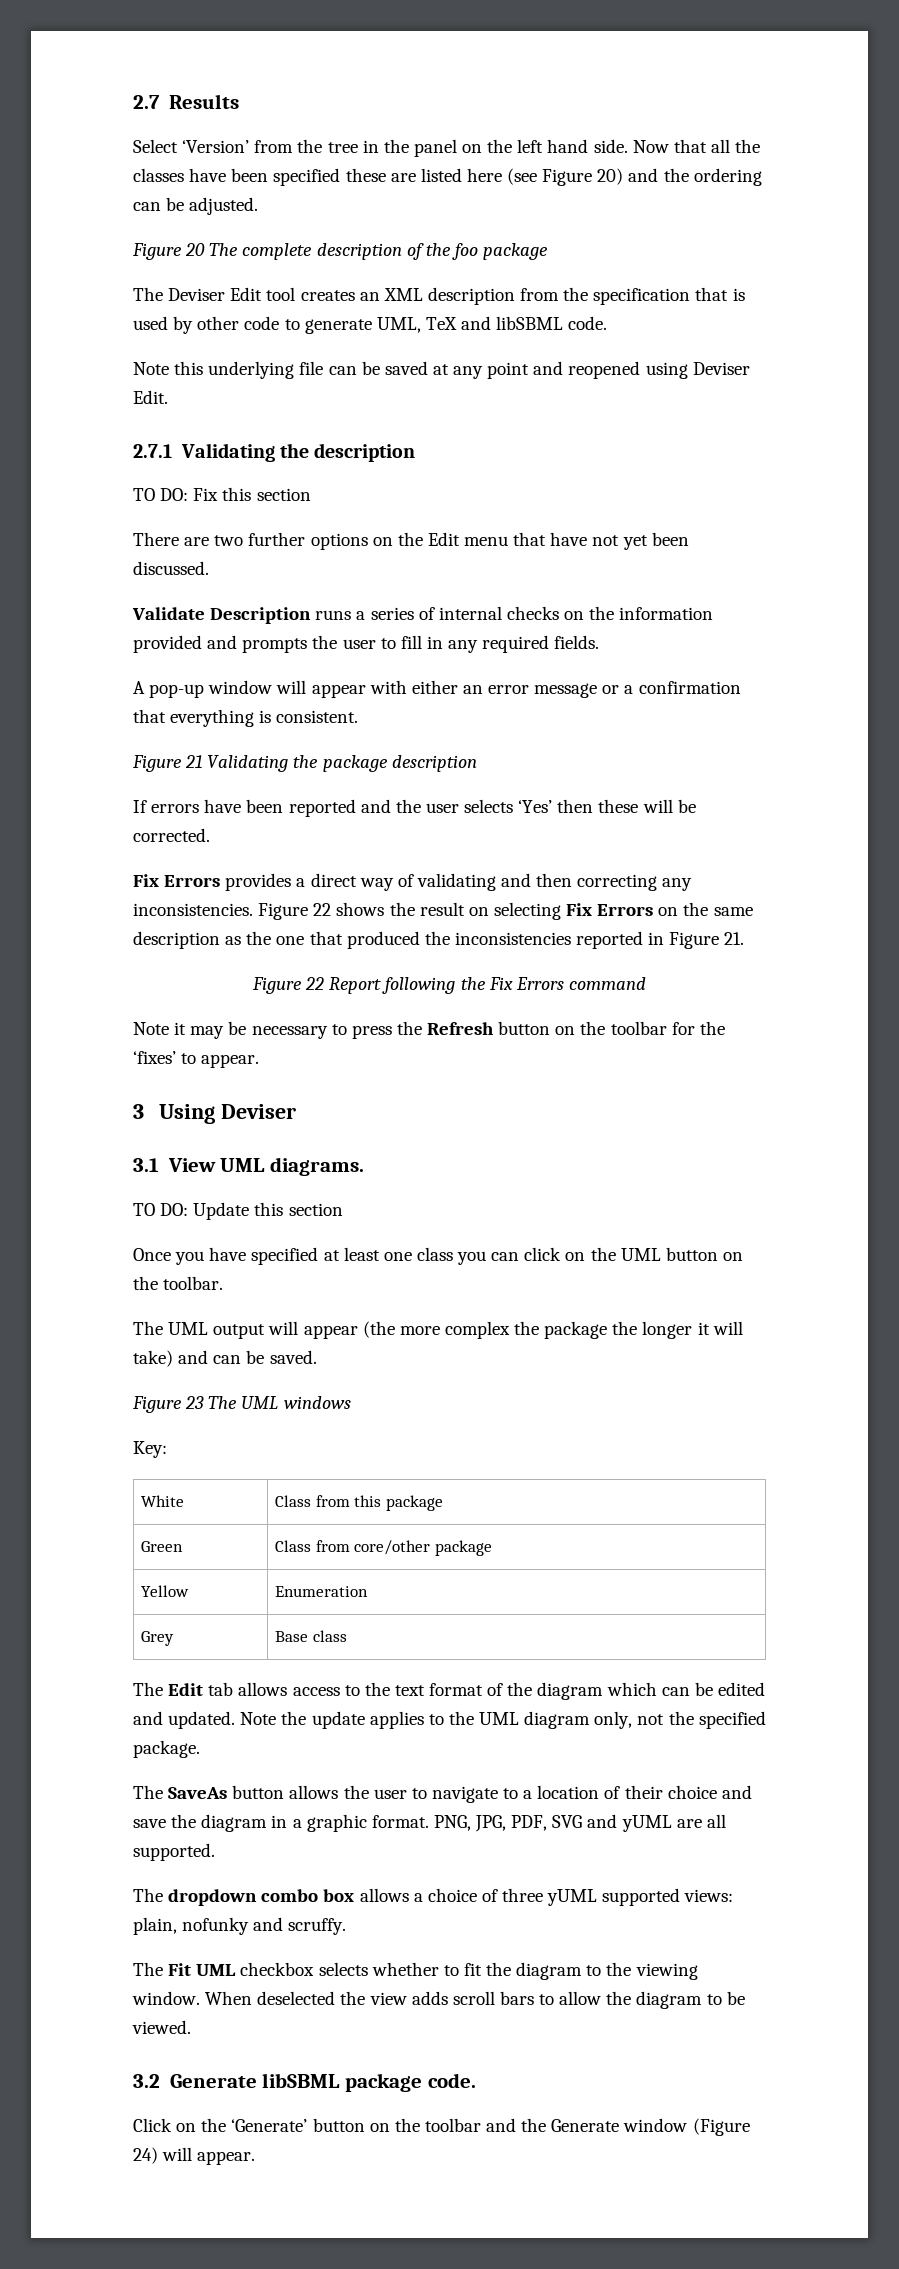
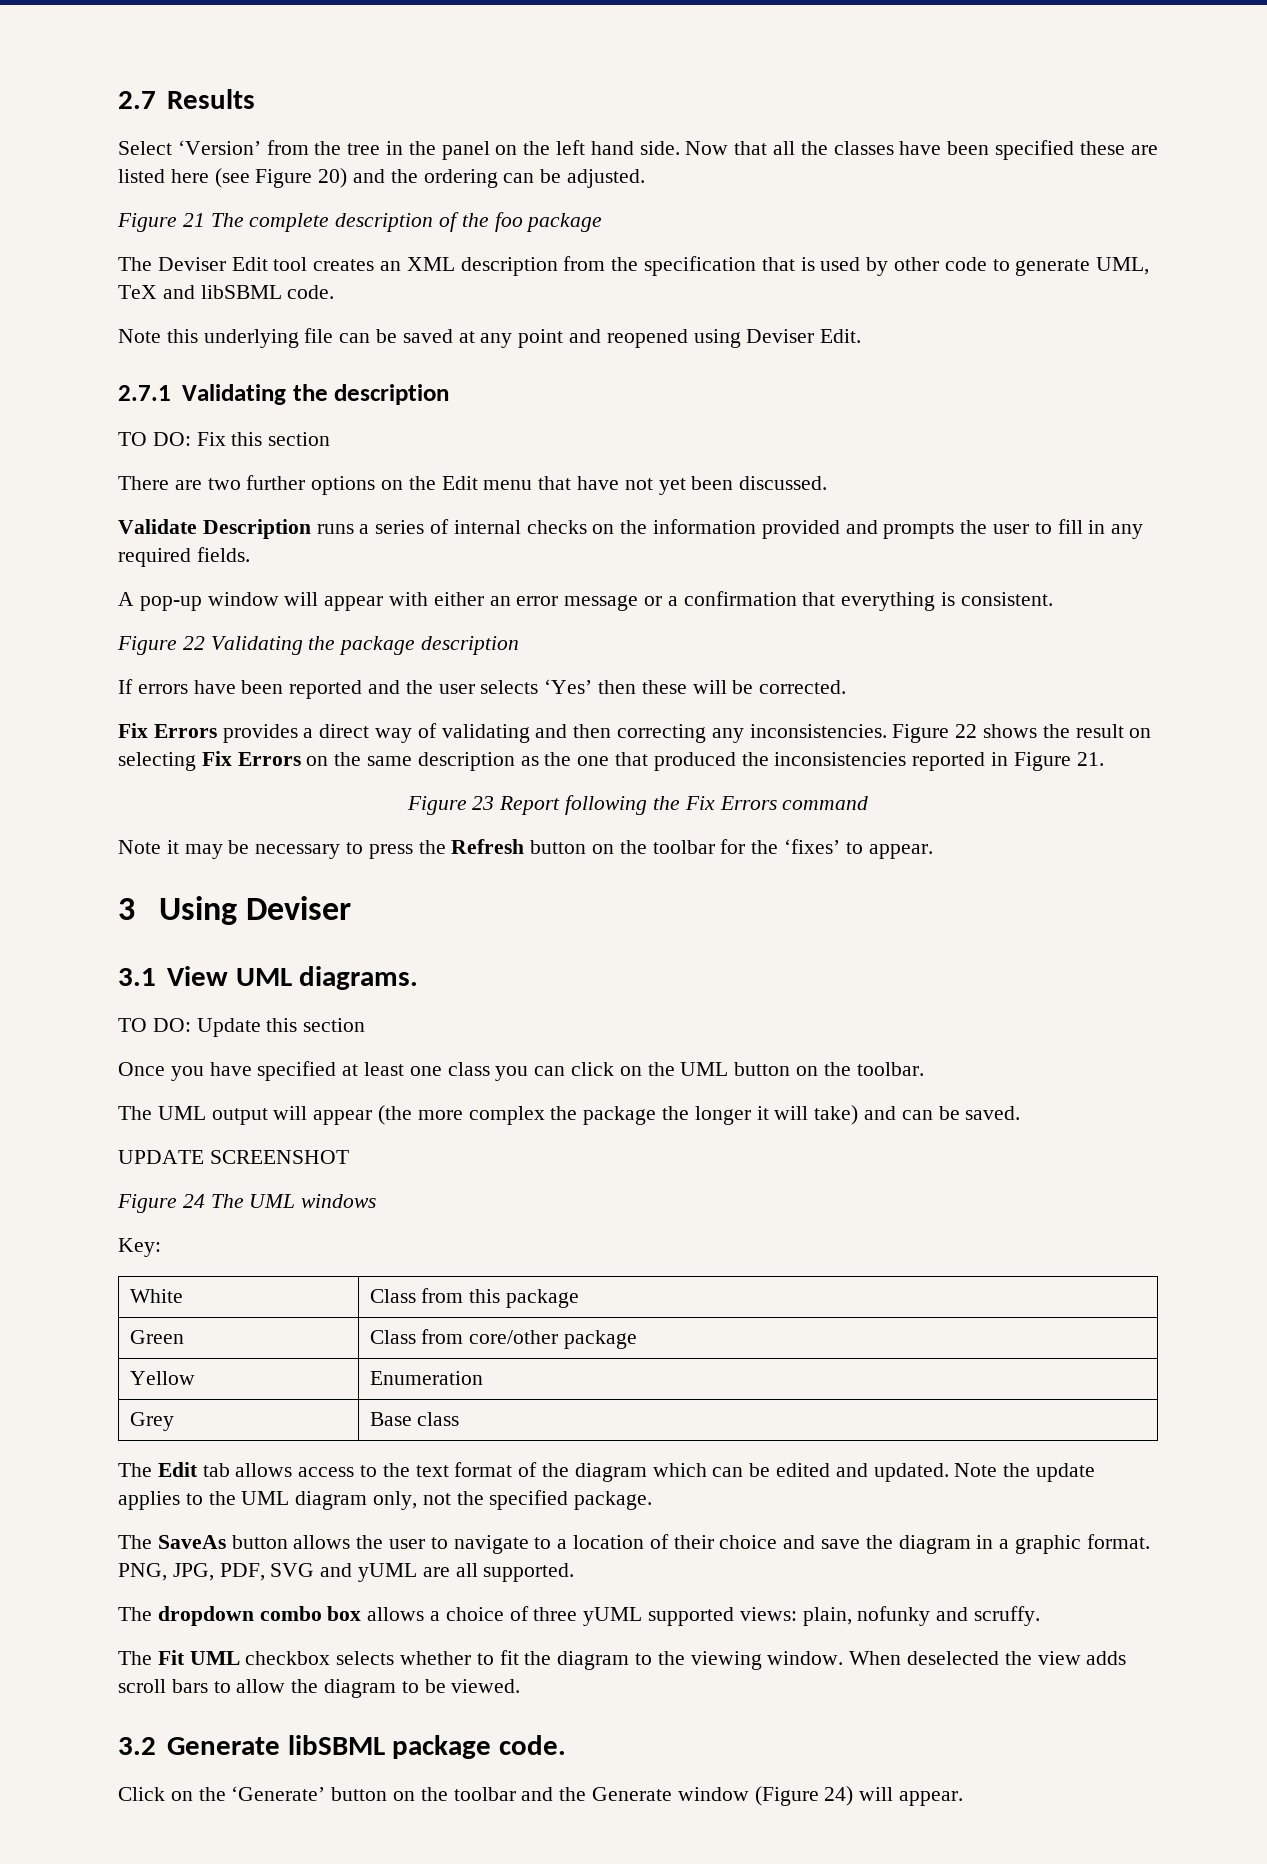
[185,243,206,256] 20 -> [182,213,205,227] 21
[185,755,203,768] 21 -> [182,636,205,650] 22
[305,977,325,990] 22 -> [472,796,495,810] 23
[132,1396,205,1413] // Figure 23 -> [118,1150,349,1164] [117,1194,205,1213] // UPDATE SCREENSHOT // Figure 24

